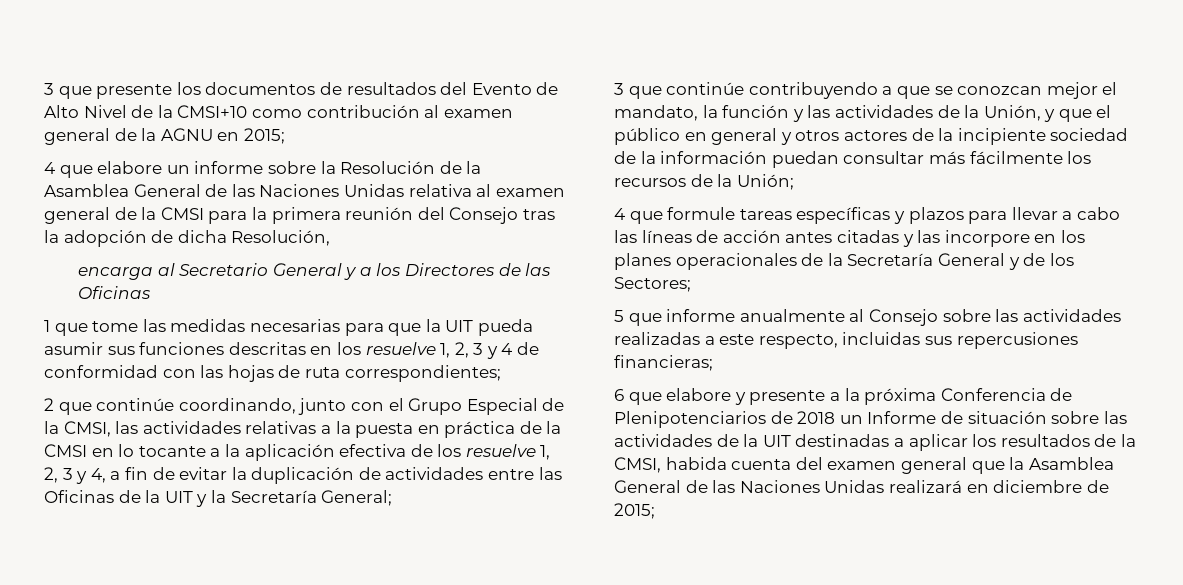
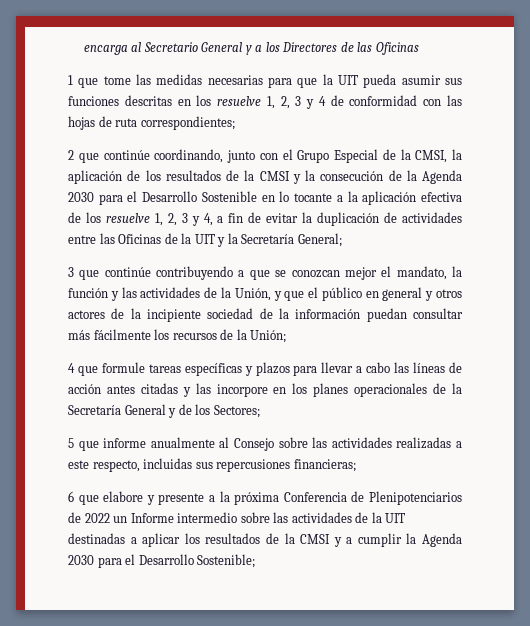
[44,82,559,99] [44,105,513,118] [44,128,285,145] [44,161,482,178] [44,184,565,197] [44,207,555,224] [44,230,331,247] 3 que presente los documentos de resultados del Evento de Alto Nivel de la CMSI+10 como contribución al examen general de la AGNU en 2015; // 4 que elabore un informe sobre la Resolución de la Asamblea General de las Naciones Unidas relativa al examen general de la CMSI para la primera reunión del Consejo tras la adopción de dicha Resolución, // -> (83, 50) none
[115,421,562,438] [44,444,87,457] las actividades relativas a la puesta en práctica de la CMSI -> [452,149,462,160] [68,170,462,184] [68,191,257,205] la aplicación de los resultados de la CMSI y la consecución de la Agenda 2030 para el Desarrollo Sostenible
[797,411,836,424] 2018 -> [84,513,110,523] 2022
[940,411,1047,424] de situación -> [177,512,238,523] intermedio
[614,457,1114,474] [614,480,1109,493] [614,503,655,519] CMSI, habida cuenta del examen general que la Asamblea General de las Naciones Unidas realizará en diciembre de 2015; -> [300,533,462,547] [68,554,256,568] CMSI y a cumplir la Agenda 2030 para el Desarrollo Sostenible;

